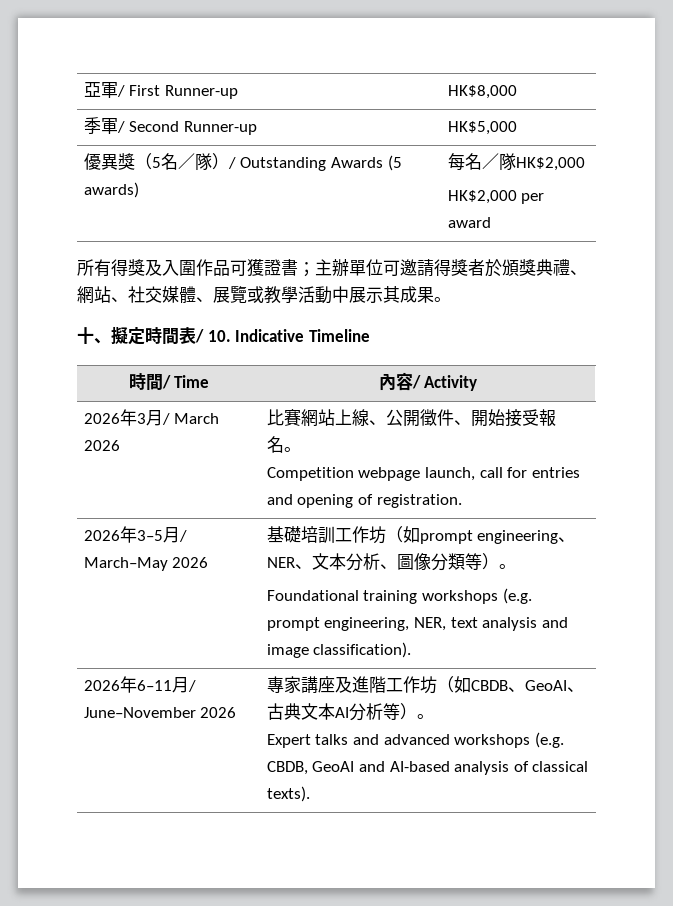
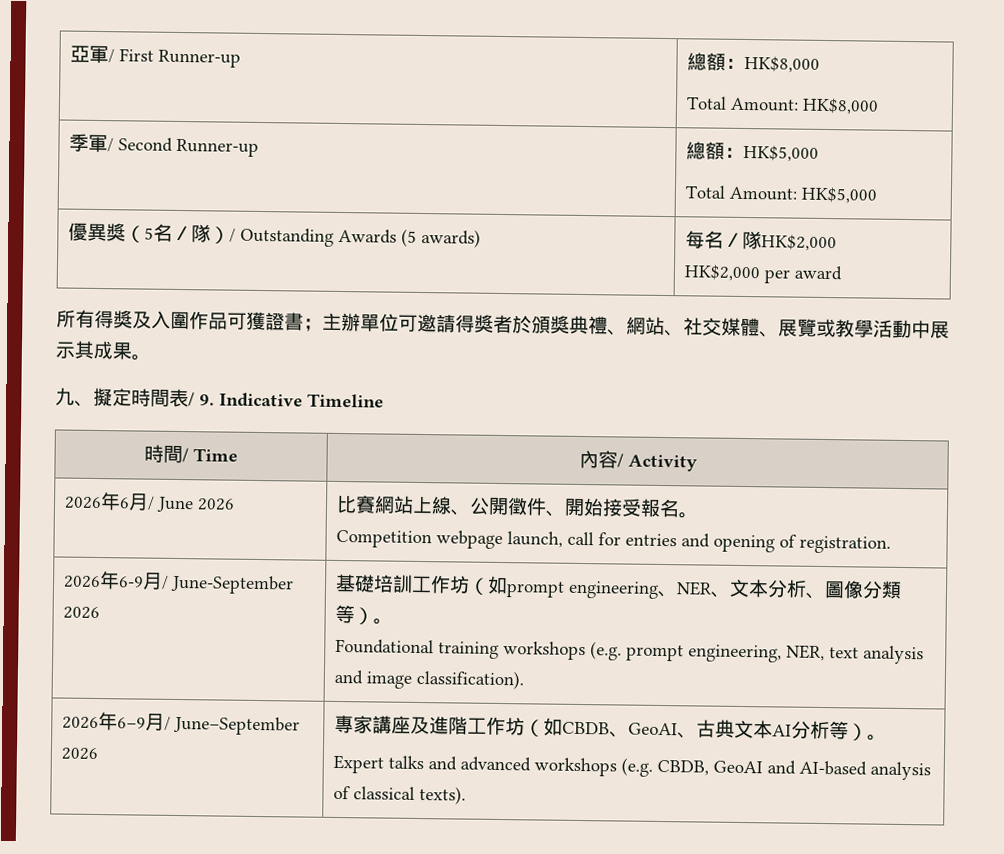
(239, 92) none -> [686,52,820,73] [685,96,799,112] 總額：HK$8,000 // Total Amount:
(258, 128) none -> [685,141,819,162] [684,185,797,201] 總額：HK$5,000 // Total Amount:
[77,327,94,344] 十 -> [55,387,75,406] 九
[207,330,231,342] 10. -> [199,394,215,406] 9.
[136,410,220,426] 3月/ March -> [118,493,194,513] 6月/ June
[136,527,187,543] [83,557,168,571] 3–5月/ March–May -> [117,572,294,595] 6-9月/ June-September
[136,677,196,693] [83,707,196,718] 6–11月/ June–November -> [116,713,300,736] 6–9月/ June–September

